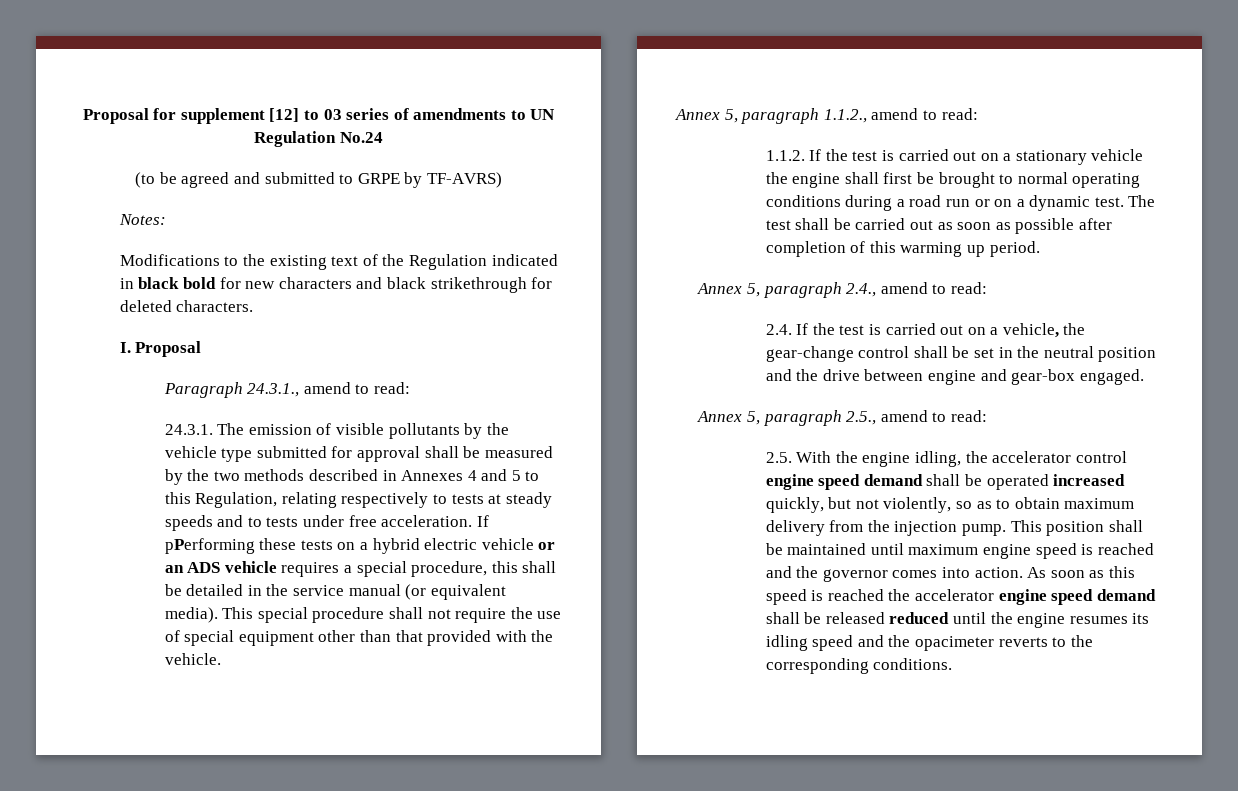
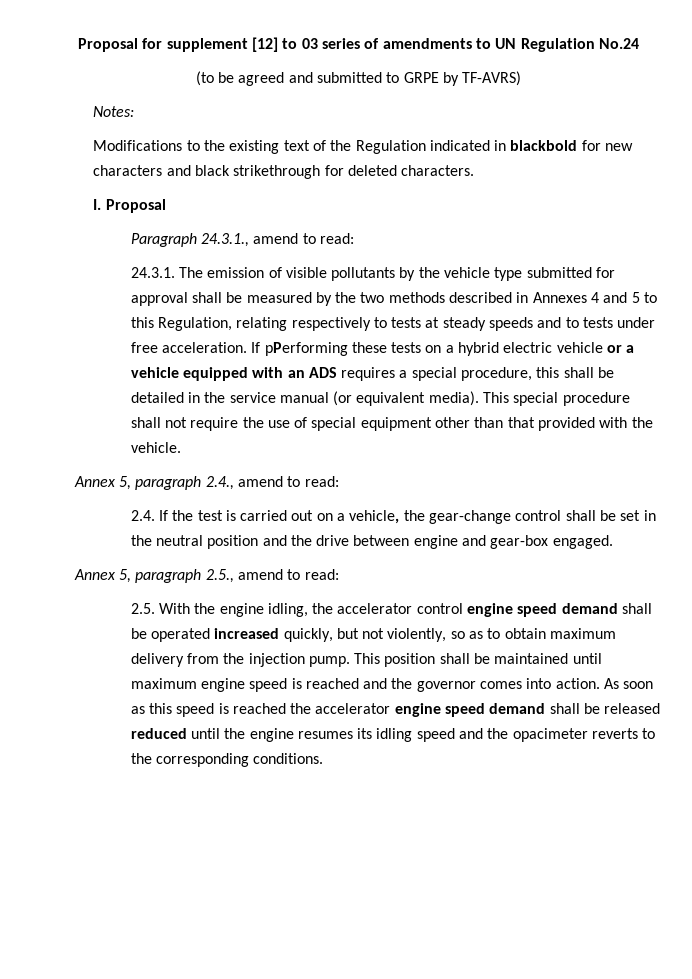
[138,277,216,289] black bold -> [510,140,578,151] blackbold
(556, 546) none -> [626,345,635,353] [130,367,284,381] a vehicle equipped with
[224,561,277,573] vehicle -> (337, 372) none
[675,108,978,124] [765,149,1144,165] [765,172,1141,188] [765,195,1156,211] [765,218,1112,234] [765,241,1040,257] // Annex 5, paragraph 1.1.2., amend to read: // 1.1.2. If the test is carried out on a stationary vehicle the engine shall first be brought to normal operating conditions during a road run or on a dynamic test. The test shall be carried out as soon as possible after completion of this warming up period. -> (181, 447) none

